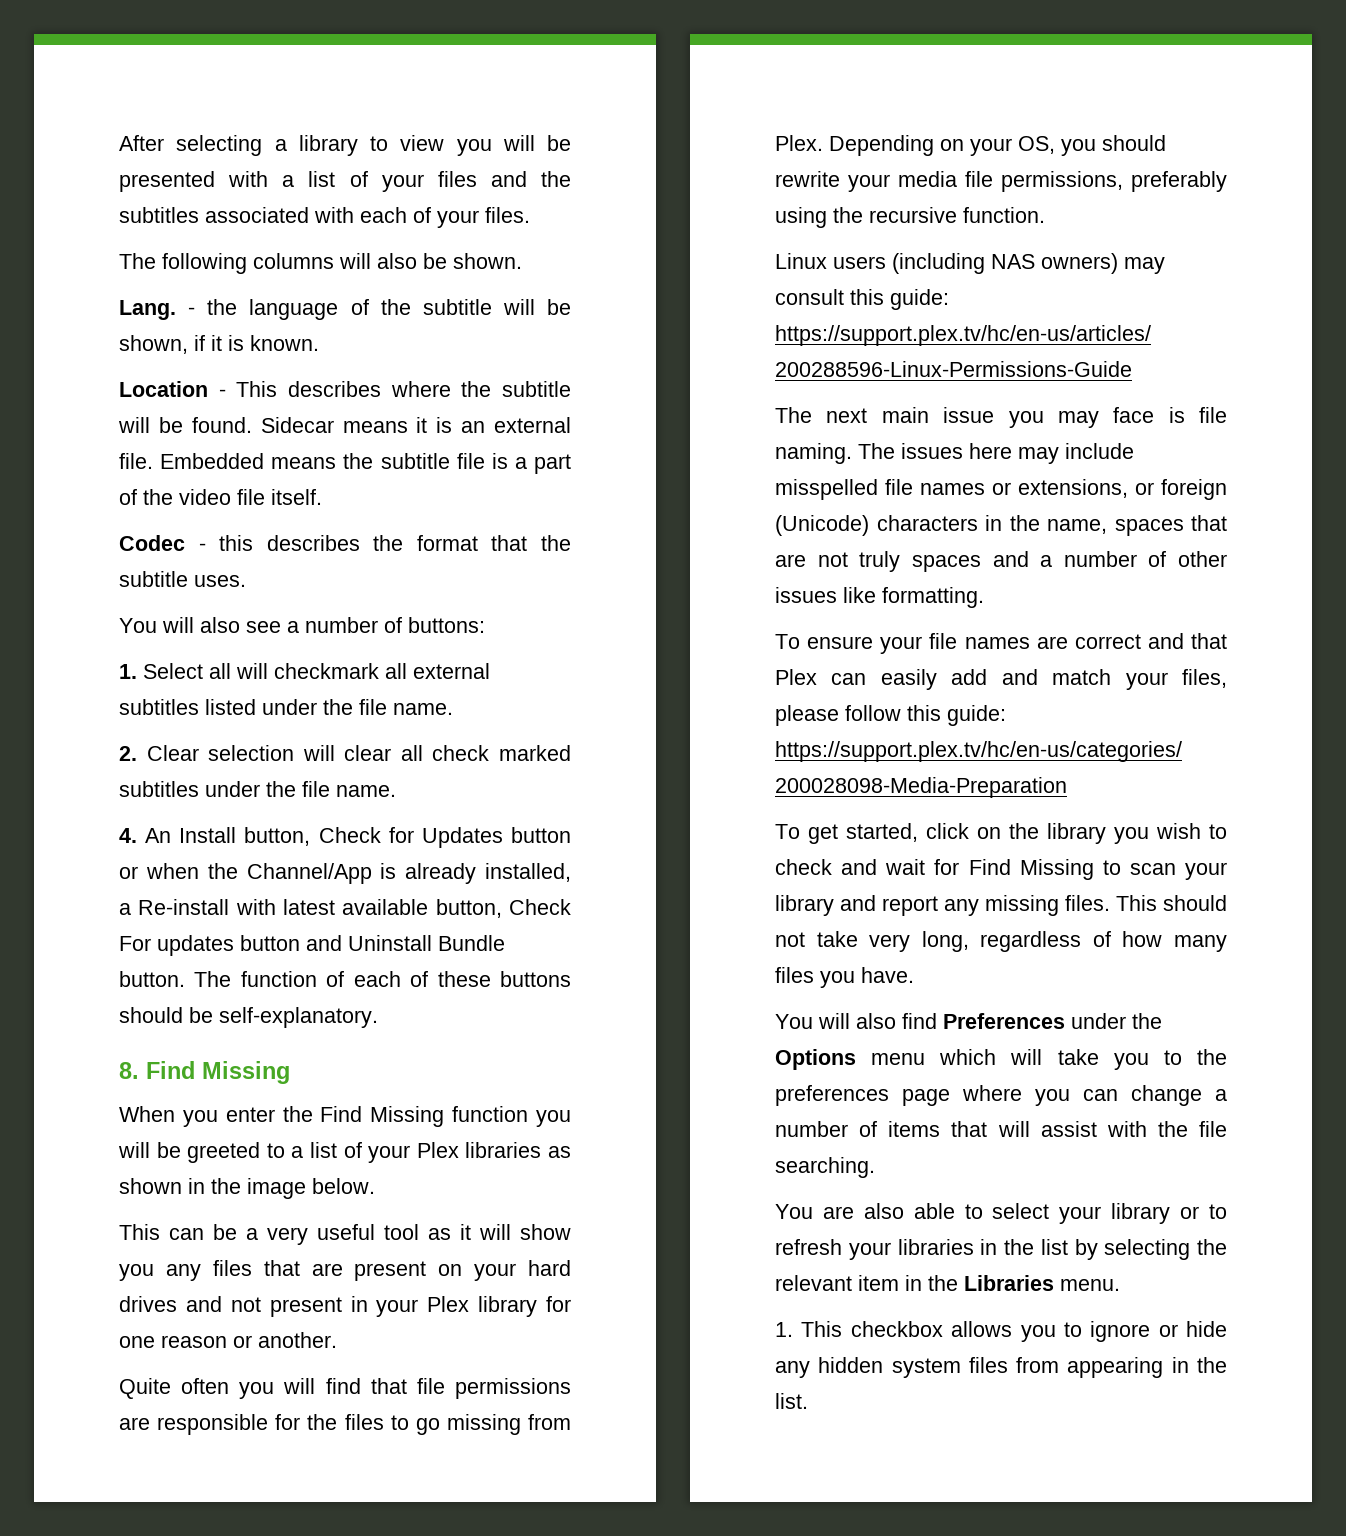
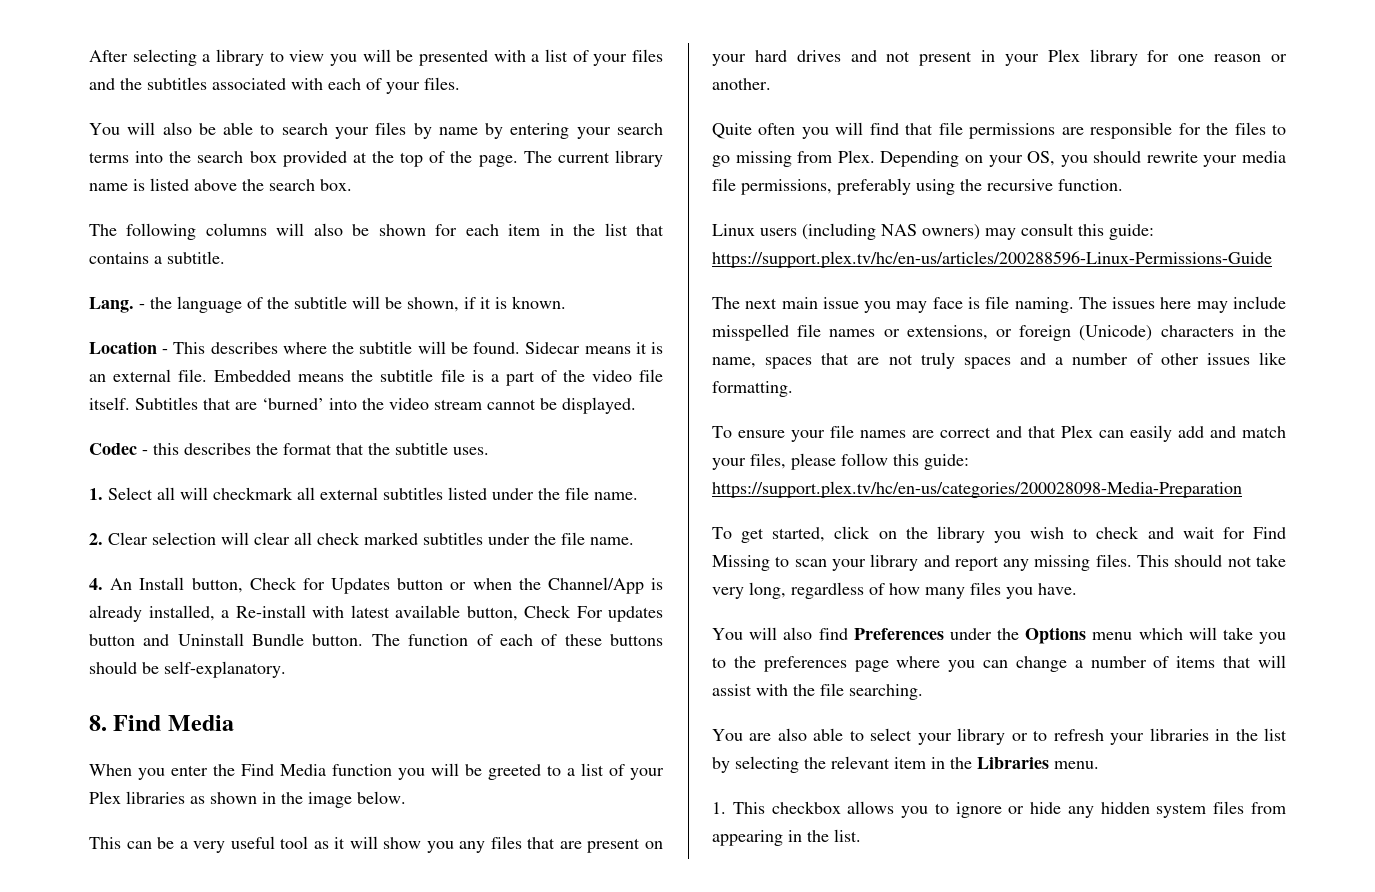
(530, 215) none -> [89,122,663,139] [89,150,664,167] [89,178,352,191] // You will also be able to search your files by name by entering your search terms into the search box provided at the top of the page. The current library name is listed above the search box.
[453,253,522,269] shown. -> [378,223,664,236] [89,251,225,264] shown for each item in the list that contains a subtitle.
(322, 497) none -> [135,397,636,414] Subtitles that are ‘burned’ into the video stream cannot be displayed.
[119,617,485,633] // You will also see a number of buttons: -> (489, 451) none
[202,1061,290,1084] Missing -> [167,715,234,731] Media
[370,1106,445,1127] Missing -> [280,764,326,776] Media

